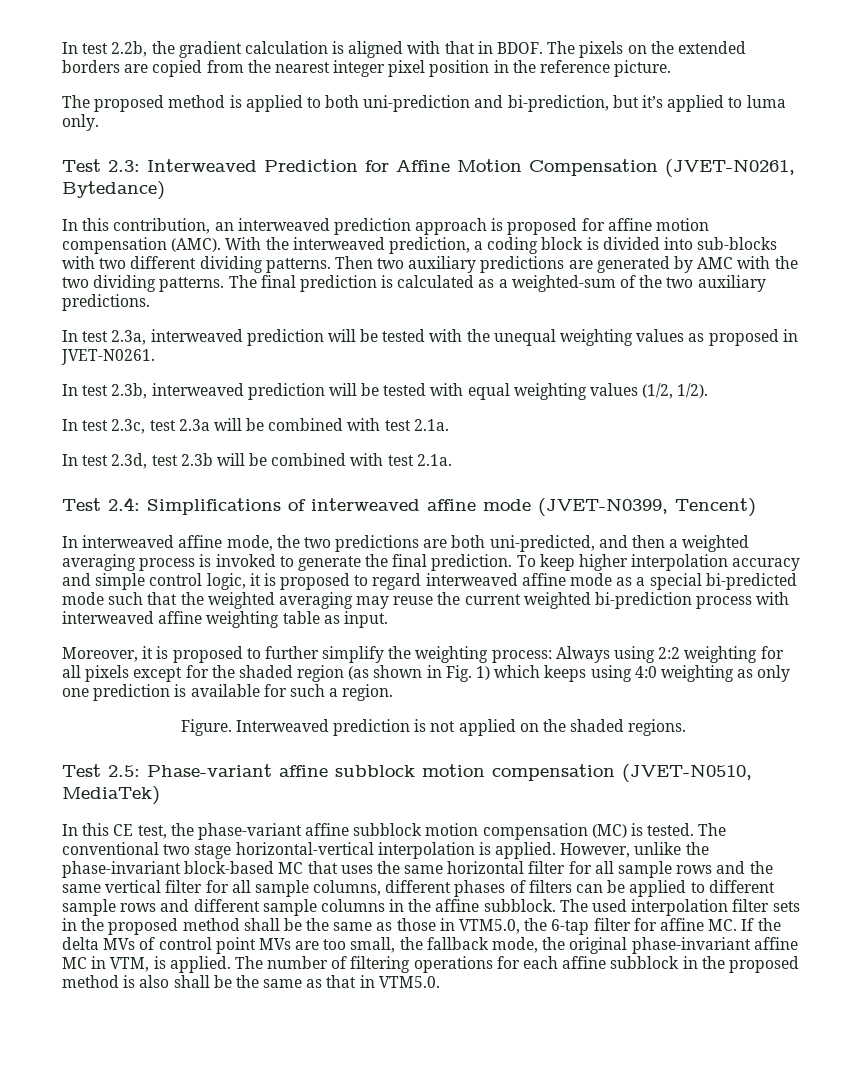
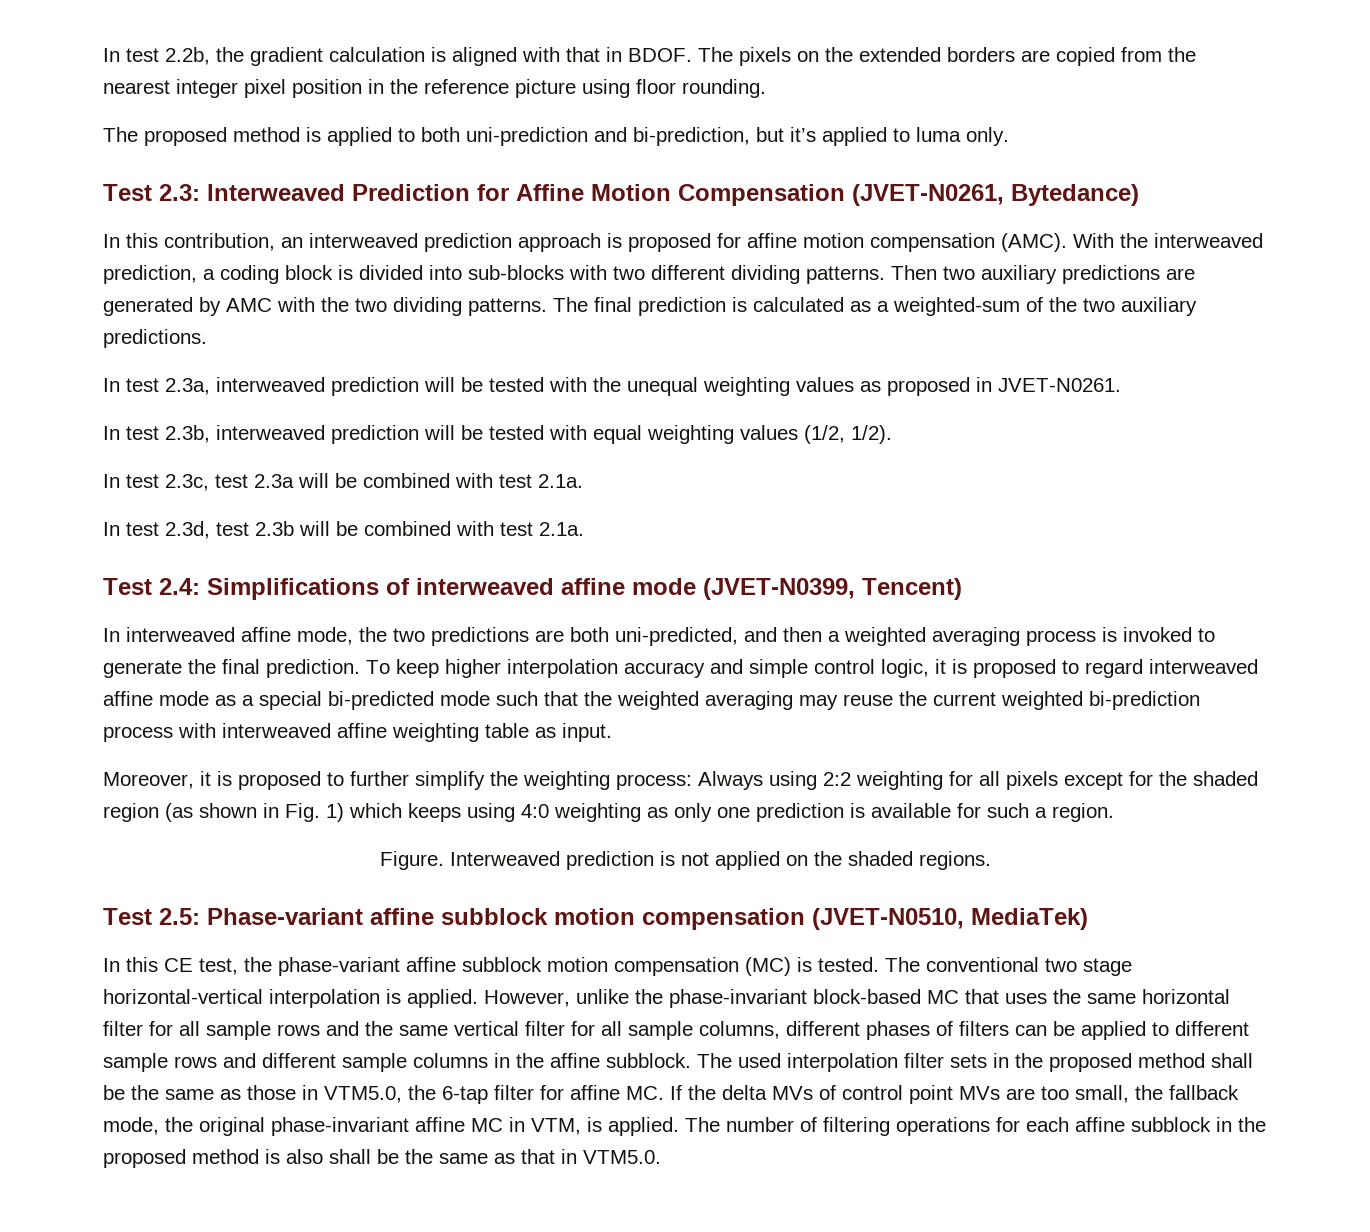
[614,60,672,77] picture. -> [515,79,766,98] picture using floor rounding.

